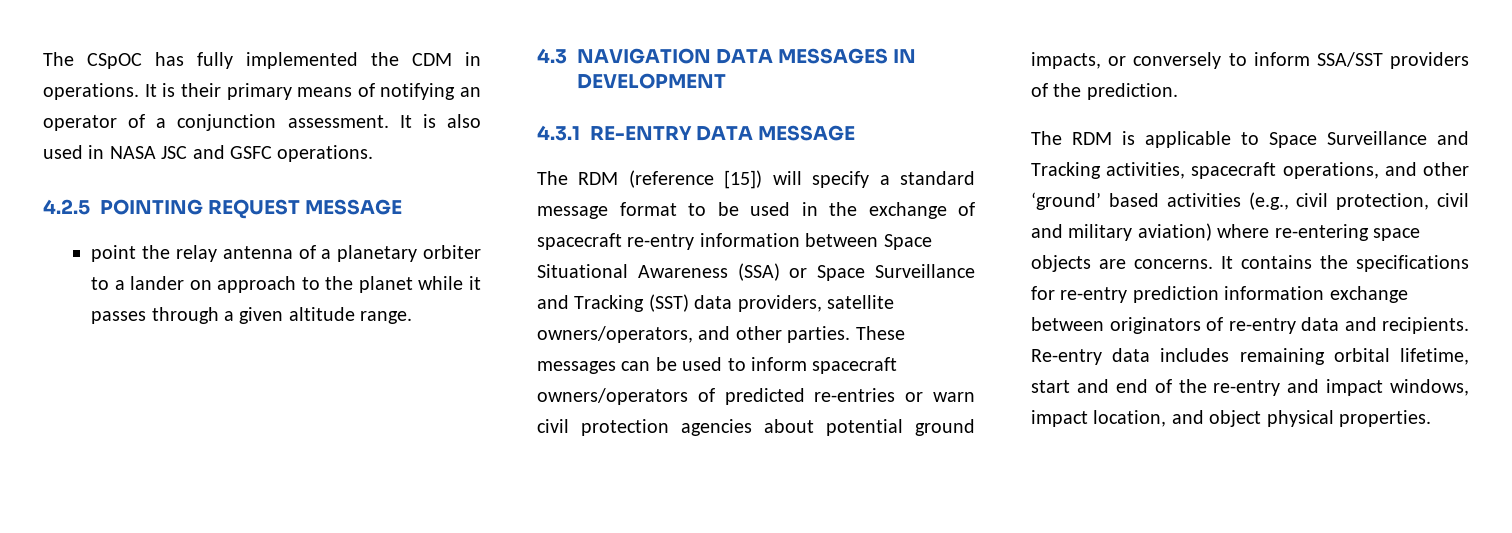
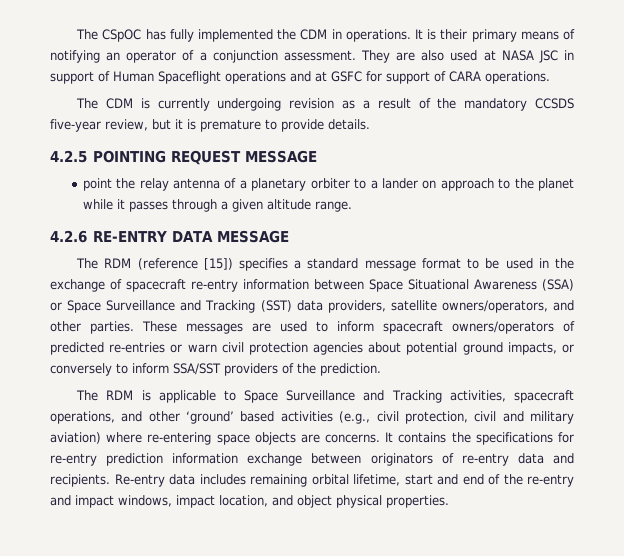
[399,114,436,128] It is -> [361,50,416,63] They are
[88,145,105,159] in -> [483,50,496,61] at
[192,145,374,162] and GSFC operations. -> [564,50,575,60] [50,71,550,84] [76,98,575,111] [50,119,370,132] in support of Human Spaceflight operations and at GSFC for support of CARA operations. // The CDM is currently undergoing revision as a result of the mandatory CCSDS five-year review, but it is premature to provide details.
[537,48,917,64] [577,73,726,89] [537,125,580,141] 4.3 NAVIGATION DATA MESSAGES IN DEVELOPMENT // 4.3.1 -> [50,230,87,243] 4.2.6
[772,171,870,188] will specify -> [239,258,289,271] specifies
[621,357,677,371] can be -> [252,323,271,332] are

